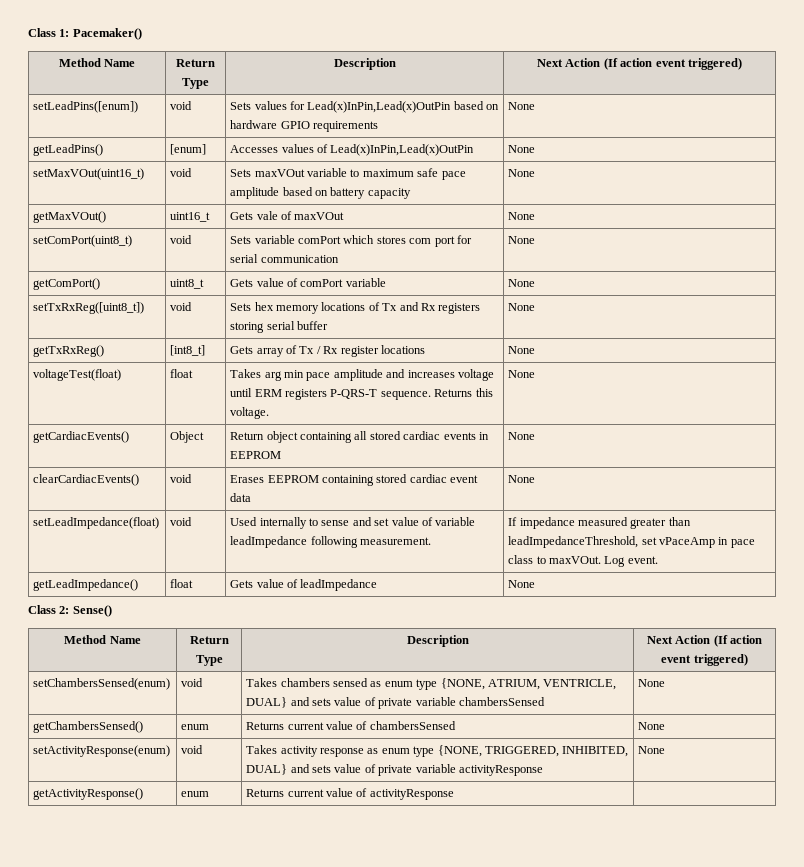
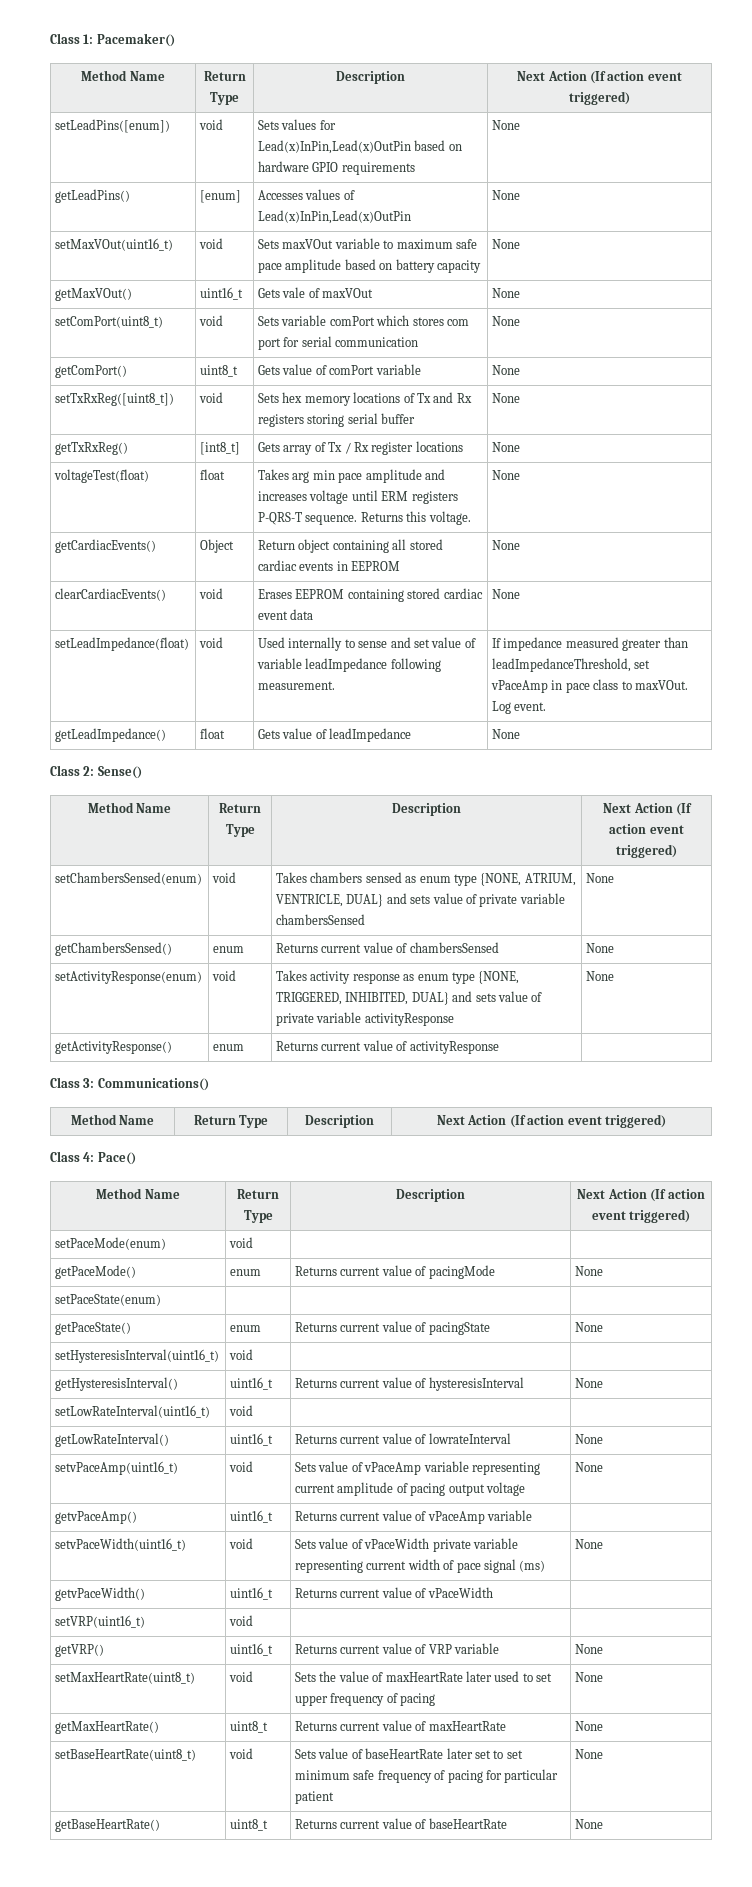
(454, 794) none -> [50,1077,209,1091] [70,1114,155,1125] [193,1115,269,1128] [305,1115,374,1128] [437,1114,666,1128] [50,1151,136,1165] [96,1188,180,1199] [237,1189,279,1199] [243,1210,273,1223] [396,1189,465,1202] [577,1189,705,1202] [591,1209,691,1223] [55,1237,167,1250] [229,1237,254,1248] [55,1265,137,1279] [230,1269,262,1276] [295,1265,495,1279] [575,1266,604,1276] [55,1294,162,1306] [55,1322,132,1335] [230,1325,262,1332] [295,1321,490,1335] [575,1322,604,1332] [55,1349,220,1363] [229,1349,254,1360] [55,1377,179,1391] [230,1377,274,1390] [295,1377,524,1391] [575,1378,604,1388] [55,1405,211,1418] [229,1405,254,1416] [55,1433,170,1447] [230,1433,274,1446] [295,1433,511,1444] [575,1434,604,1444] [55,1461,179,1475] [229,1461,254,1472] [295,1461,540,1475] [295,1482,525,1496] [575,1462,604,1472] [55,1511,138,1524] [230,1510,274,1523] [295,1510,532,1524] [55,1538,187,1551] [229,1538,254,1549] [295,1538,518,1552] [295,1559,546,1573] [575,1539,604,1549] [55,1587,146,1601] [230,1587,274,1600] [295,1587,493,1598] [55,1615,146,1628] [229,1615,254,1626] [55,1644,105,1657] [230,1643,274,1656] [295,1643,499,1654] [575,1644,604,1654] [55,1672,196,1684] [229,1671,254,1682] [295,1671,553,1682] [295,1693,436,1706] [575,1672,604,1682] [55,1721,160,1734] [230,1721,269,1733] [295,1720,506,1731] [575,1721,604,1731] [55,1749,197,1761] [229,1748,254,1759] [295,1748,523,1759] [295,1769,559,1783] [295,1791,335,1804] [575,1749,604,1759] [55,1819,161,1832] [230,1819,269,1831] [295,1818,507,1829] [575,1819,604,1829] // Class 3: Communications() // Method Name | Return Type | Description | Next Action (If action event triggered) // Class 4: Pace() // Method Name | Return Type | Description | Next Action (If action event triggered) // setPaceMode(enum) | void | | // getPaceMode() | enum | Returns current value of pacingMode | None // setPaceState(enum) | | | // getPaceState() | enum | Returns current value of pacingState | None // setHysteresisInterval(uint16_t) | void | | // getHysteresisInterval() | uint16_t | Returns current value of hysteresisInterval | None // setLowRateInterval(uint16_t) | void | | // getLowRateInterval() | uint16_t | Returns current value of lowrateInterval | None // setvPaceAmp(uint16_t) | void | Sets value of vPaceAmp variable representing current amplitude of pacing output voltage | None // getvPaceAmp() | uint16_t | Returns current value of vPaceAmp variable | // setvPaceWidth(uint16_t) | void | Sets value of vPaceWidth private variable representing current width of pace signal (ms) | None // getvPaceWidth() | uint16_t | Returns current value of vPaceWidth | // setVRP(uint16_t) | void | | // getVRP() | uint16_t | Returns current value of VRP variable | None // setMaxHeartRate(uint8_t) | void | Sets the value of maxHeartRate later used to set upper frequency of pacing | None // getMaxHeartRate() | uint8_t | Returns current value of maxHeartRate | None // setBaseHeartRate(uint8_t) | void | Sets value of baseHeartRate later set to set minimum safe frequency of pacing for particular patient | None // getBaseHeartRate() | uint8_t | Returns current value of baseHeartRate | None

